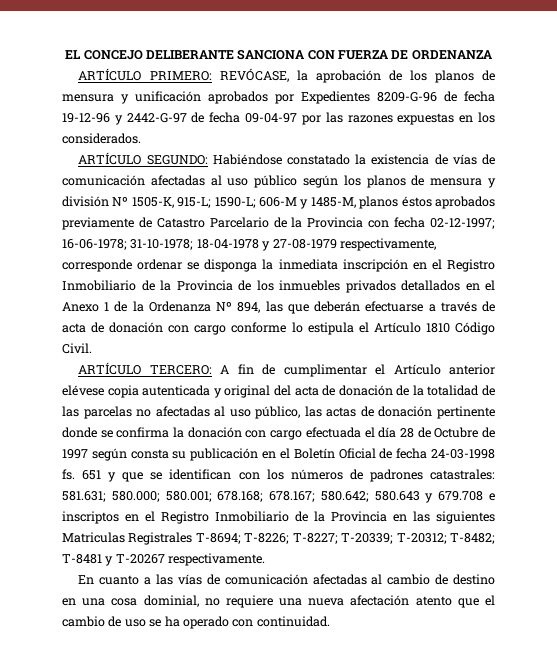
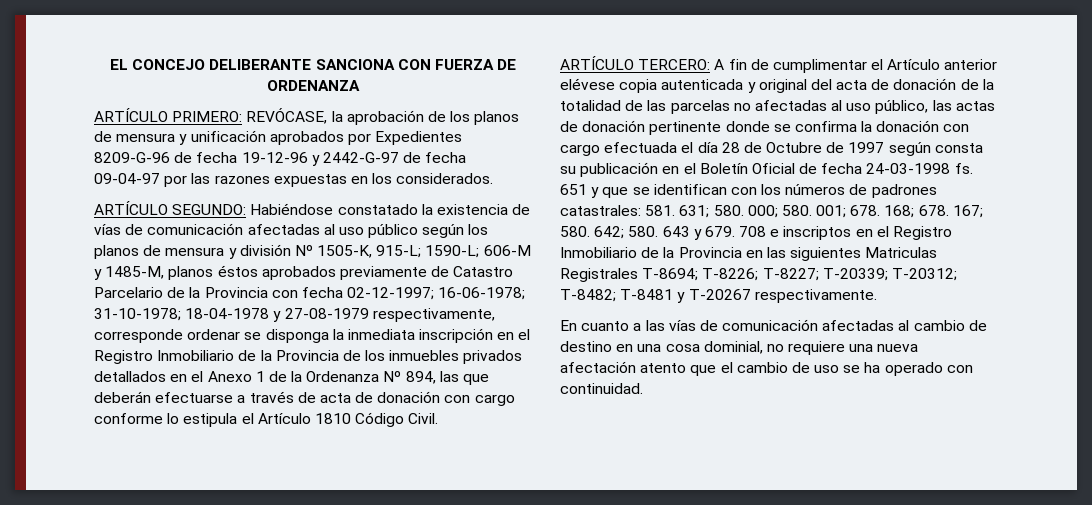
[62,491,484,503] 581.631; 580.000; 580.001; 678.168; 678.167; 580.642; 580.643 y 679.708 -> [645,205,983,218] [560,226,767,240] 581. 631; 580. 000; 580. 001; 678. 168; 678. 167; 580. 642; 580. 643 y 679. 708

